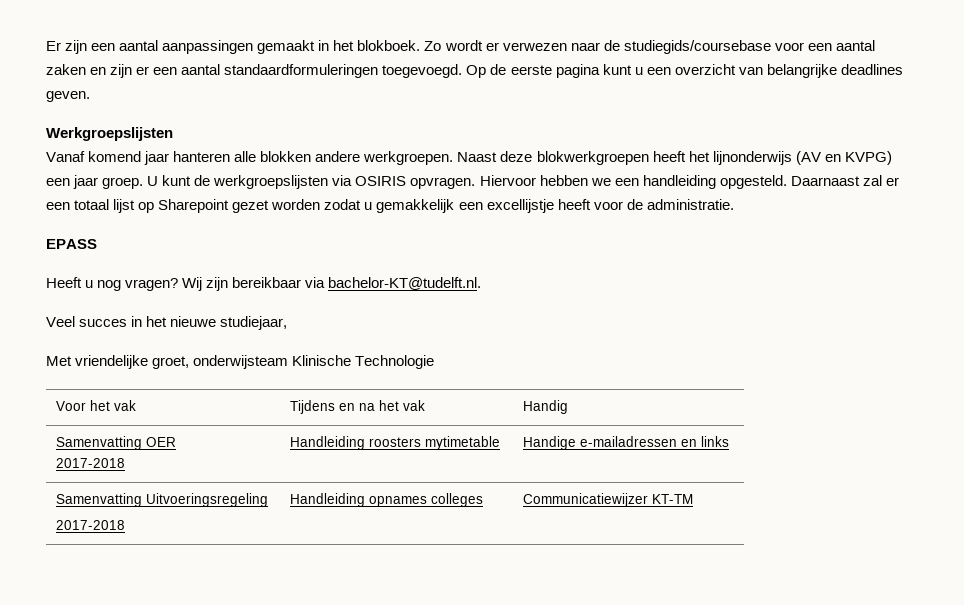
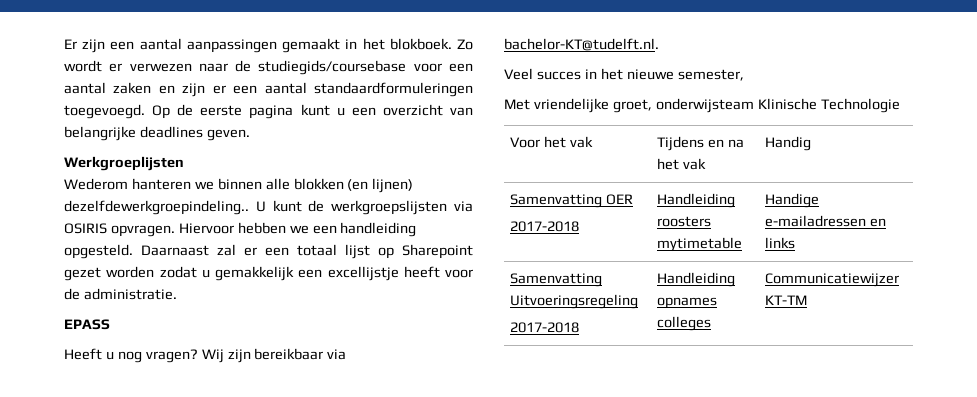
[46,127,173,141] [46,151,892,165] [46,175,144,189] Werkgroepslijsten // Vanaf komend jaar hanteren alle blokken andere werkgroepen. Naast deze blokwerkgroepen heeft het lijnonderwijs (AV en KVPG) een jaar groep. -> [64,156,184,171] [64,178,414,193] [64,200,249,215] Werkgroeplijsten // Wederom hanteren we binnen alle blokken (en lijnen) dezelfdewerkgroepindeling..
[220,316,288,330] studiejaar, -> [677,69,744,81] semester,

